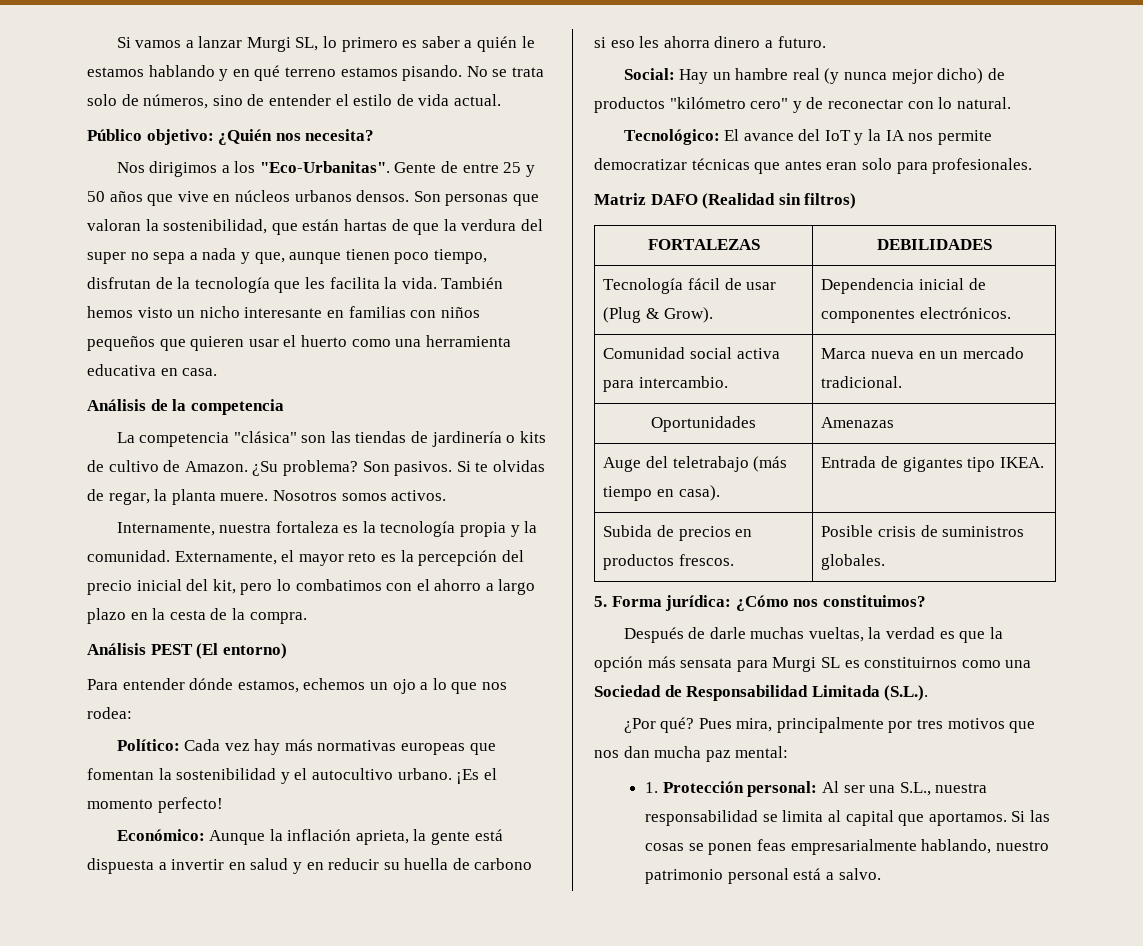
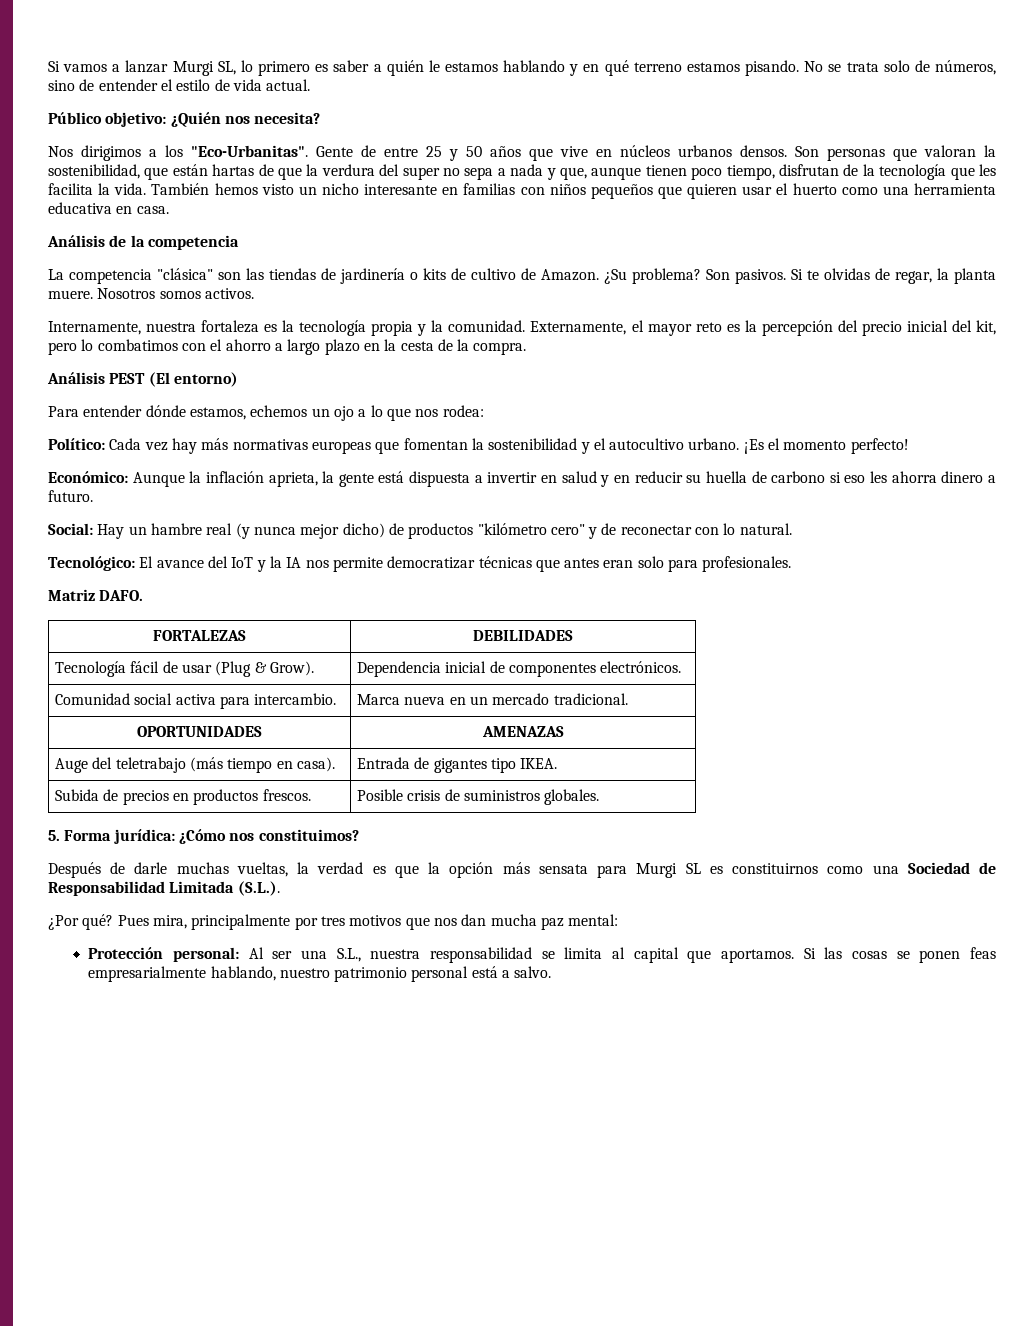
[650,193,857,209] DAFO (Realidad sin filtros) -> [99,590,144,601] DAFO.
[651,416,756,432] [821,417,895,428] Oportunidades | Amenazas -> [137,726,262,737] [481,726,564,737] OPORTUNIDADES | AMENAZAS
[645,782,659,793] 1. -> (619, 920) none

